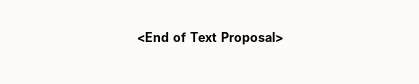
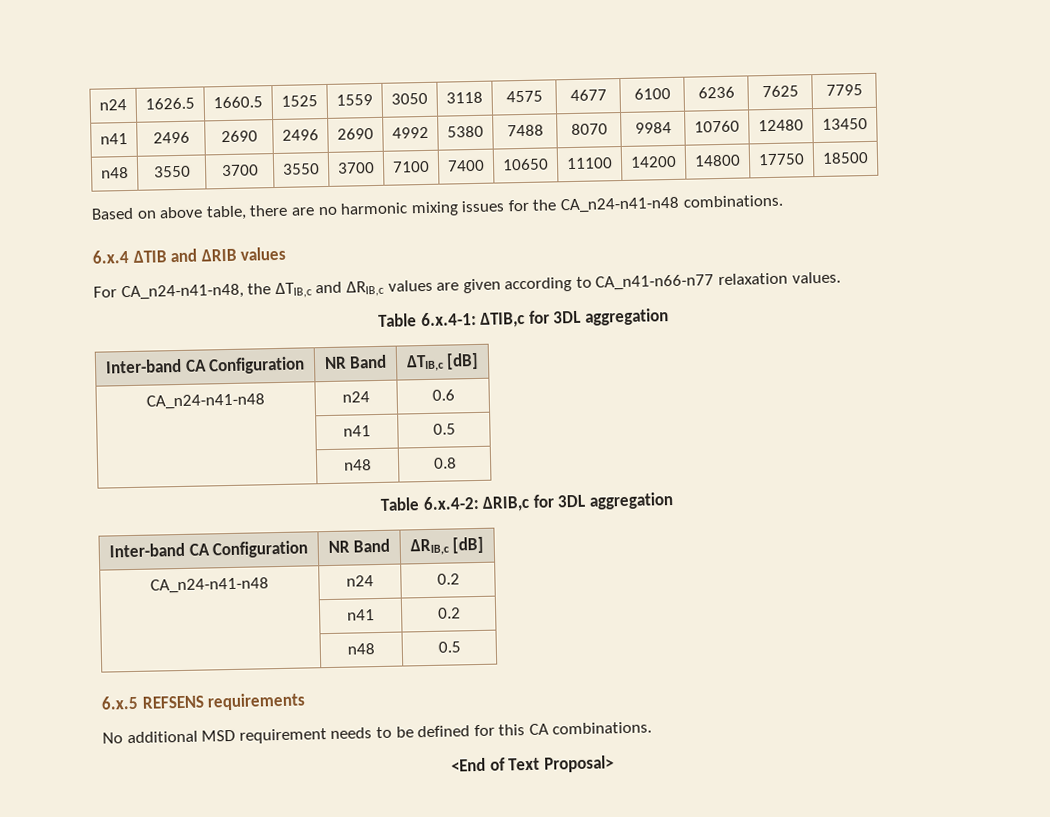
(136, 37) none -> [99,99,127,111] [145,97,195,110] [213,96,263,109] [281,95,318,107] [336,94,373,106] [391,92,428,105] [446,91,483,104] [505,90,543,103] [569,89,607,102] [633,87,671,100] [697,86,735,99] [761,85,799,98] [825,84,863,96] [100,132,128,145] [152,131,190,144] [220,130,258,143] [282,129,319,141] [337,128,374,140] [392,126,429,139] [447,125,484,138] [506,124,544,137] [570,123,608,136] [634,121,672,134] [694,120,740,133] [758,119,804,132] [822,118,868,130] [101,166,129,179] [153,165,191,178] [221,164,259,177] [282,163,320,175] [337,162,375,174] [392,160,430,173] [447,159,485,172] [502,158,549,171] [566,157,613,170] [630,155,677,168] [694,154,741,167] [758,153,805,166] [822,152,869,164] [91,194,783,221] [92,246,287,264] [93,271,841,301] [378,308,669,328] [104,356,306,375] [323,354,388,370] [405,352,480,372] [146,393,265,410] [342,391,370,403] [431,389,455,401] [343,425,371,437] [432,423,456,435] [343,459,372,471] [432,457,457,469] [380,492,674,512] [108,540,309,559] [327,538,391,554] [409,536,485,556] [150,577,269,594] [346,575,374,587] [436,573,460,585] [347,609,375,621] [437,607,461,619] [347,643,375,655] [437,641,461,653] [101,692,307,711] [102,721,653,744] n24 | 1626.5 | 1660.5 | 1525 | 1559 | 3050 | 3118 | 4575 | 4677 | 6100 | 6236 | 7625 | 7795 // n41 | 2496 | 2690 | 2496 | 2690 | 4992 | 5380 | 7488 | 8070 | 9984 | 10760 | 12480 | 13450 // n48 | 3550 | 3700 | 3550 | 3700 | 7100 | 7400 | 10650 | 11100 | 14200 | 14800 | 17750 | 18500 // Based on above table, there are no harmonic mixing issues for the CA_n24-n41-n48 combinations. // 6.x.4 ∆TIB and ∆RIB values // For CA_n24-n41-n48, the ∆TIB,c and ∆RIB,c values are given according to CA_n41-n66-n77 relaxation values. // Table 6.x.4-1: ΔTIB,c for 3DL aggregation // Inter-band CA Configuration | NR Band | ΔTIB,c [dB] // CA_n24-n41-n48 | n24 | 0.6 // | n41 | 0.5 // | n48 | 0.8 // Table 6.x.4-2: ΔRIB,c for 3DL aggregation // Inter-band CA Configuration | NR Band | ΔRIB,c [dB] // CA_n24-n41-n48 | n24 | 0.2 // | n41 | 0.2 // | n48 | 0.5 // 6.x.5 REFSENS requirements // No additional MSD requirement needs to be defined for this CA combinations. //

